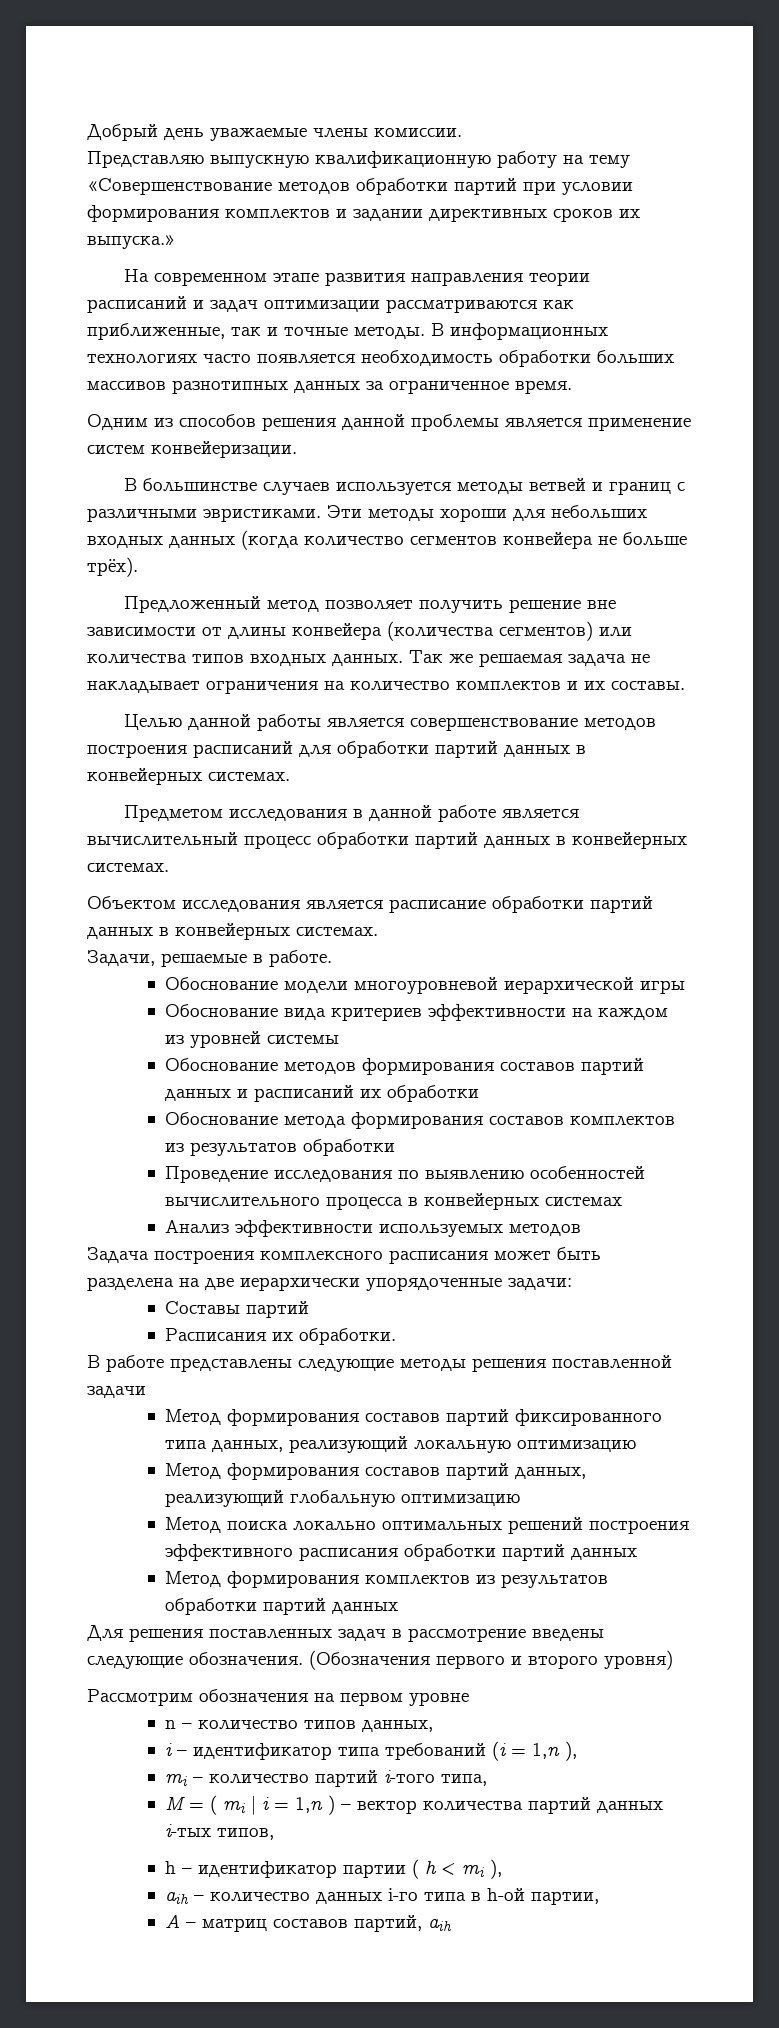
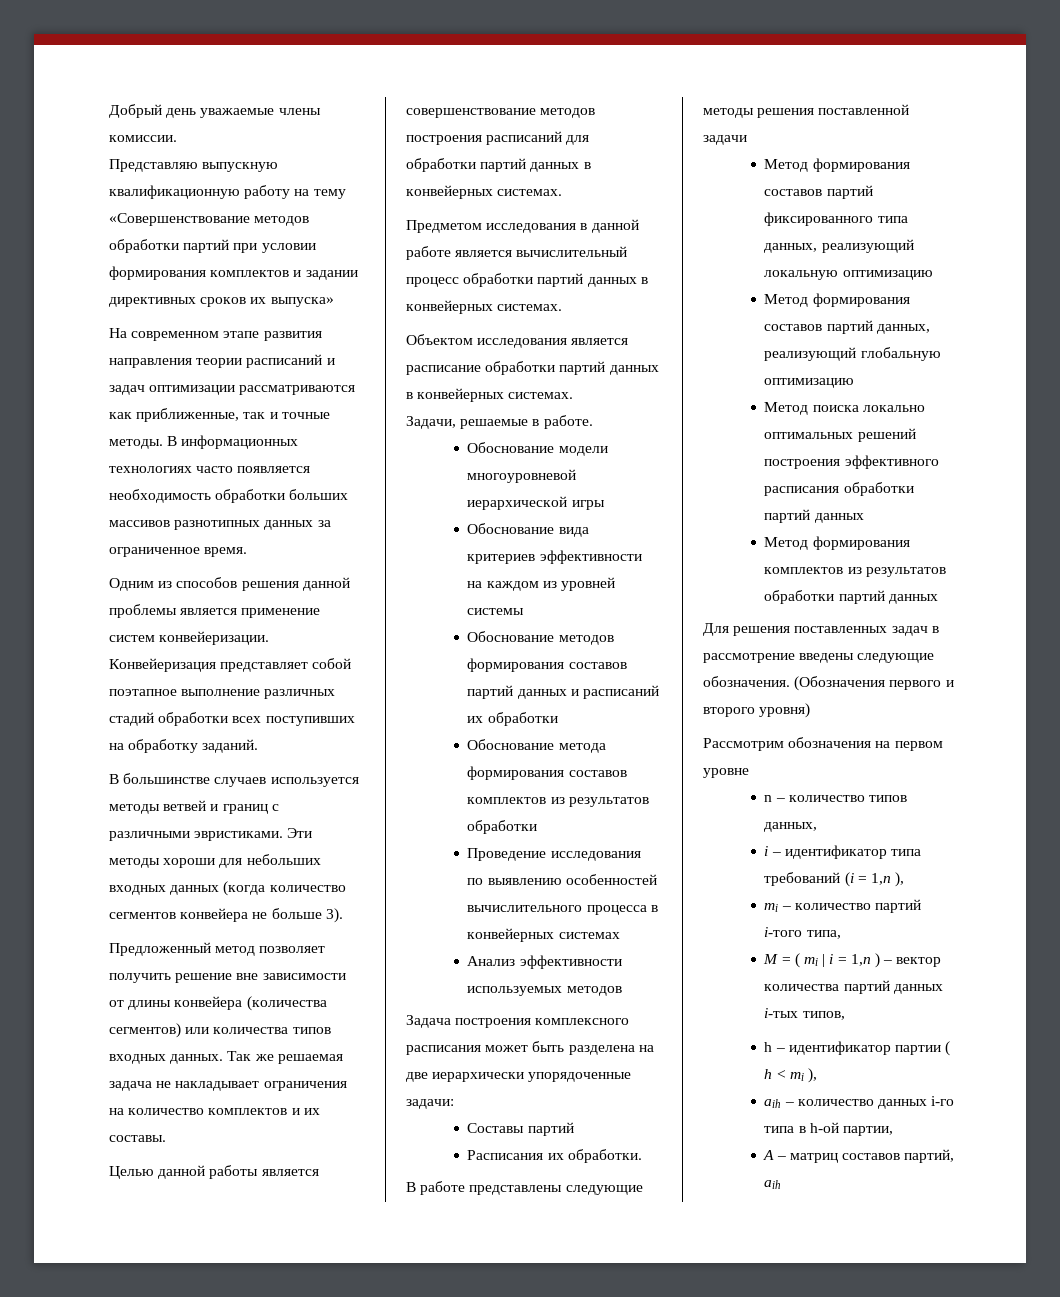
[87,235,176,249] выпуска.» -> [270,297,334,307] выпуска»
(297, 449) none -> [109,658,352,672] [109,689,336,699] [109,712,355,726] [109,739,259,753] Конвейеризация представляет собой поэтапное выполнение различных стадий обработки всех поступивших на обработку заданий.
[87,557,138,577] трёх). -> [325,908,343,923] 3).

